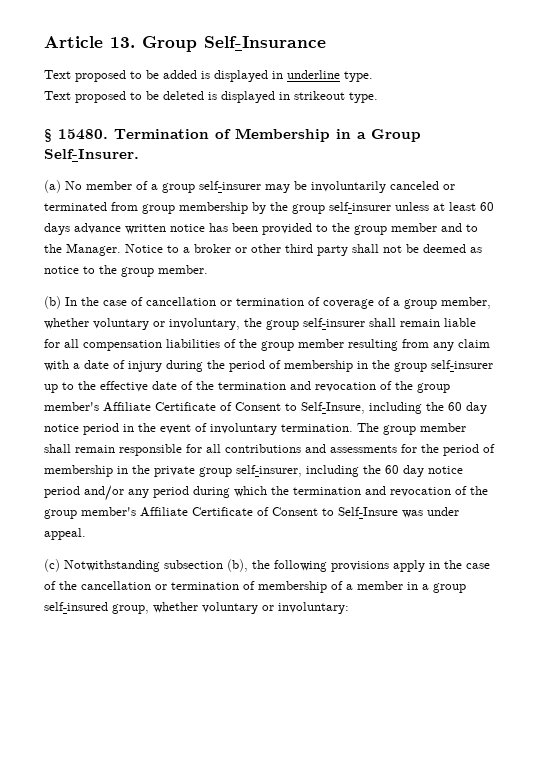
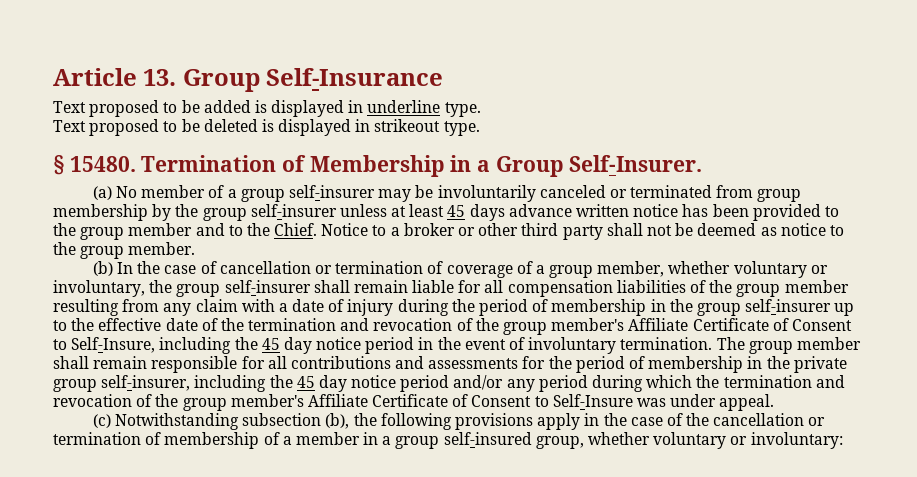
[480,202,494,211] 60 -> [447,205,466,217] 45
[66,243,121,256] Manager. -> [274,223,318,236] Chief.
[448,402,462,411] 60 -> [261,338,280,350] 45
[385,465,399,474] 60 -> [296,376,315,388] 45

